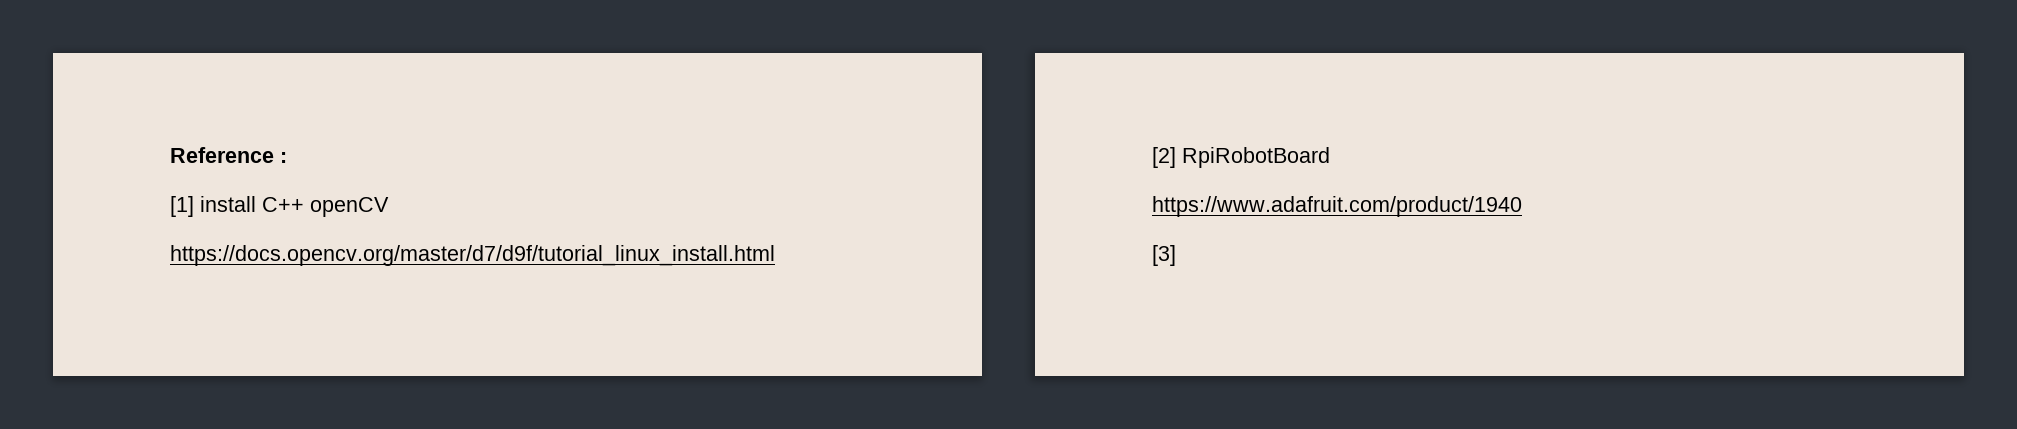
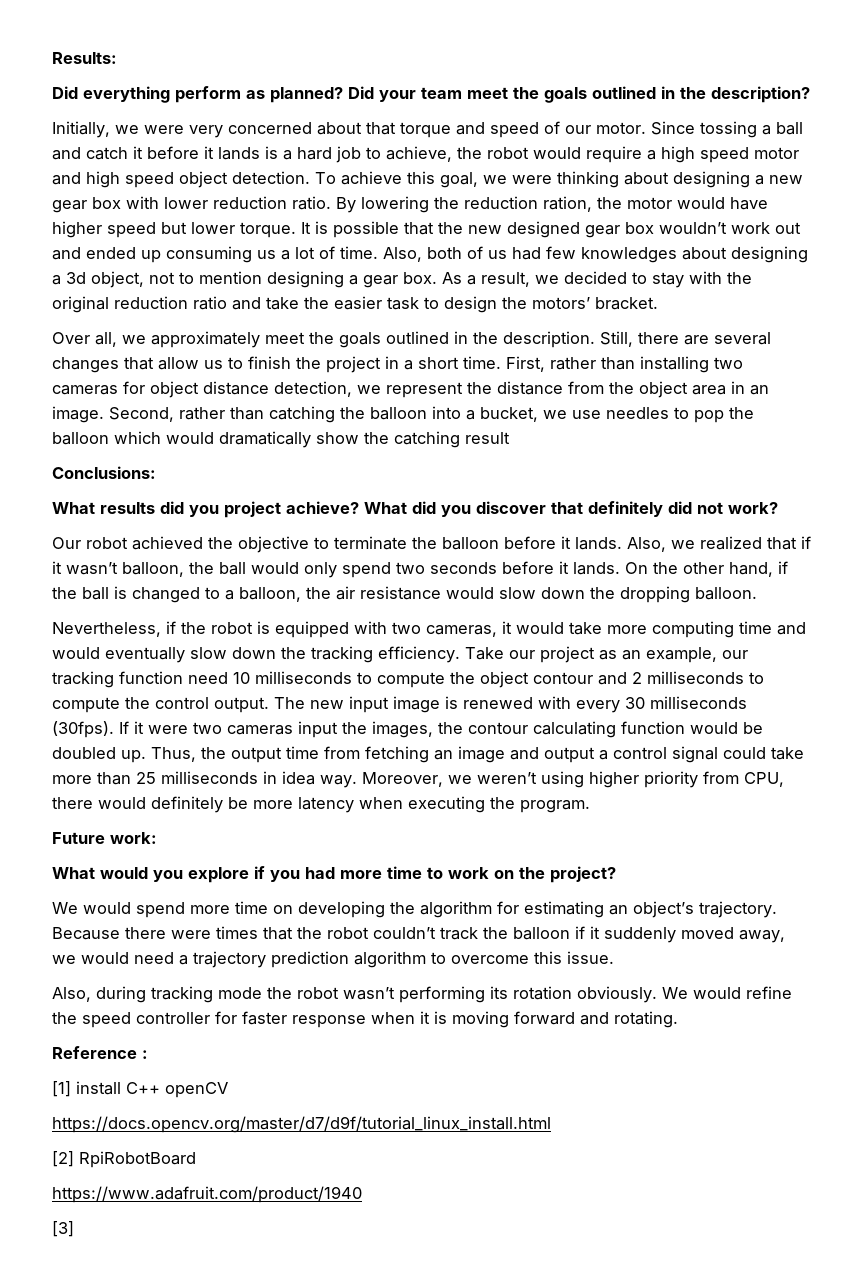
(170, 155) none -> [52,52,117,64] [52,86,810,103] [52,121,803,138] [52,146,799,163] [52,171,803,188] [52,196,768,213] [52,221,801,238] [52,246,808,263] [52,271,752,288] [52,296,658,313] [52,331,771,348] [52,356,743,373] [52,381,769,398] [52,406,754,423] [52,431,510,448] [52,466,156,479] [52,501,778,518] [52,536,811,553] [52,561,788,578] [52,586,757,603] [52,621,806,638] [52,646,748,663] [52,671,764,688] [52,696,747,713] [52,721,763,738] [52,746,804,763] [52,771,784,788] [52,796,590,813] [52,832,157,844] [52,866,616,883] [52,901,777,918] [52,926,785,943] [52,951,614,968] [52,986,792,1003] [52,1011,678,1028] Results: // Did everything perform as planned? Did your team meet the goals outlined in the description? // Initially, we were very concerned about that torque and speed of our motor. Since tossing a ball and catch it before it lands is a hard job to achieve, the robot would require a high speed motor and high speed object detection. To achieve this goal, we were thinking about designing a new gear box with lower reduction ratio. By lowering the reduction ration, the motor would have higher speed but lower torque. It is possible that the new designed gear box wouldn’t work out and ended up consuming us a lot of time. Also, both of us had few knowledges about designing a 3d object, not to mention designing a gear box. As a result, we decided to stay with the original reduction ratio and take the easier task to design the motors’ bracket. // Over all, we approximately meet the goals outlined in the description. Still, there are several changes that allow us to finish the project in a short time. First, rather than installing two cameras for object distance detection, we represent the distance from the object area in an image. Second, rather than catching the balloon into a bucket, we use needles to pop the balloon which would dramatically show the catching result // Conclusions: // What results did you project achieve? What did you discover that definitely did not work? // Our robot achieved the objective to terminate the balloon before it lands. Also, we realized that if it wasn’t balloon, the ball would only spend two seconds before it lands. On the other hand, if the ball is changed to a balloon, the air resistance would slow down the dropping balloon. // Nevertheless, if the robot is equipped with two cameras, it would take more computing time and would eventually slow down the tracking efficiency. Take our project as an example, our tracking function need 10 milliseconds to compute the object contour and 2 milliseconds to compute the control output. The new input image is renewed with every 30 milliseconds (30fps). If it were two cameras input the images, the contour calculating function would be doubled up. Thus, the output time from fetching an image and output a control signal could take more than 25 milliseconds in idea way. Moreover, we weren’t using higher priority from CPU, there would definitely be more latency when executing the program. // Future work: // What would you explore if you had more time to work on the project? // We would spend more time on developing the algorithm for estimating an object’s trajectory. Because there were times that the robot couldn’t track the balloon if it suddenly moved away, we would need a trajectory prediction algorithm to overcome this issue. // Also, during tracking mode the robot wasn’t performing its rotation obviously. We would refine the speed controller for faster response when it is moving forward and rotating. //

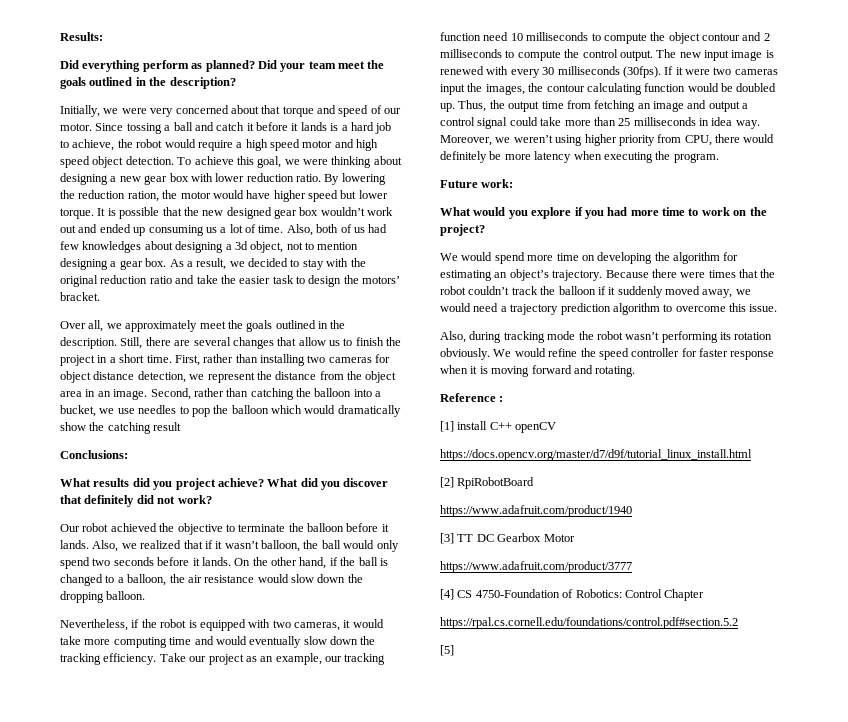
(74, 1229) none -> [457,533,575,542] [440,561,632,573] [440,589,705,601] [440,617,738,629] [440,645,454,656] TT DC Gearbox Motor // https://www.adafruit.com/product/3777 // [4] CS 4750-Foundation of Robotics: Control Chapter // https://rpal.cs.cornell.edu/foundations/control.pdf#section.5.2 // [5]

